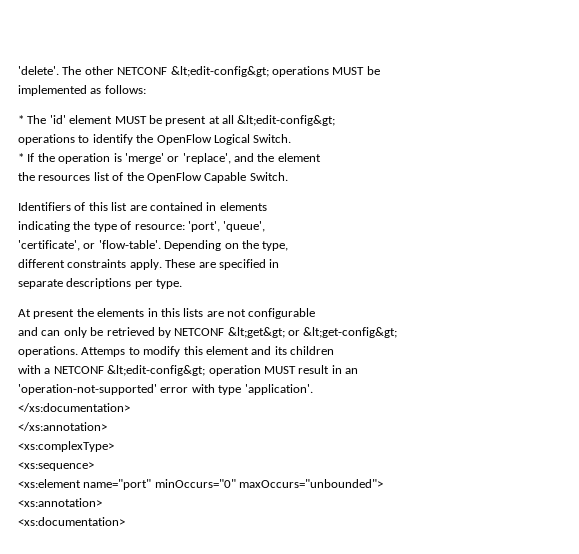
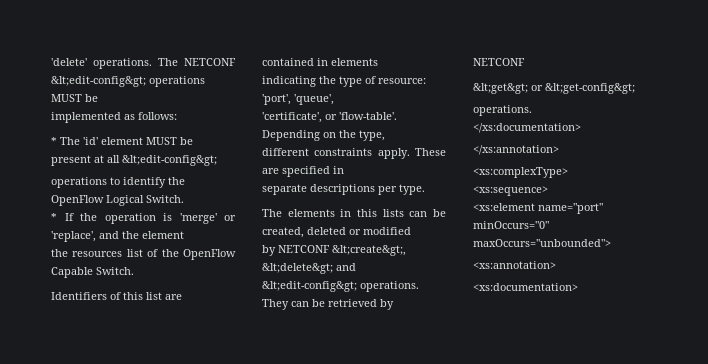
[18,66,114,75] 'delete'. The other -> [51,58,178,69] 'delete' operations. The
[18,308,94,319] At present the -> [262,209,282,217] The
[206,308,316,319] [18,327,87,338] are not configurable // and can only -> [409,209,446,217] [262,227,411,238] [262,245,406,256] [262,263,356,274] [262,281,419,292] [262,299,309,310] can be created, deleted or modified // by NETCONF &lt;create&gt;, &lt;delete&gt; and &lt;edit-config&gt; operations. They can
(225, 332) none -> (525, 62) //
[81,346,334,357] [18,365,358,376] [18,384,313,395] Attemps to modify this element and its children // with a NETCONF &lt;edit-config&gt; operation MUST result in an // 'operation-not-supported' error with type 'application'. -> (532, 110) none

